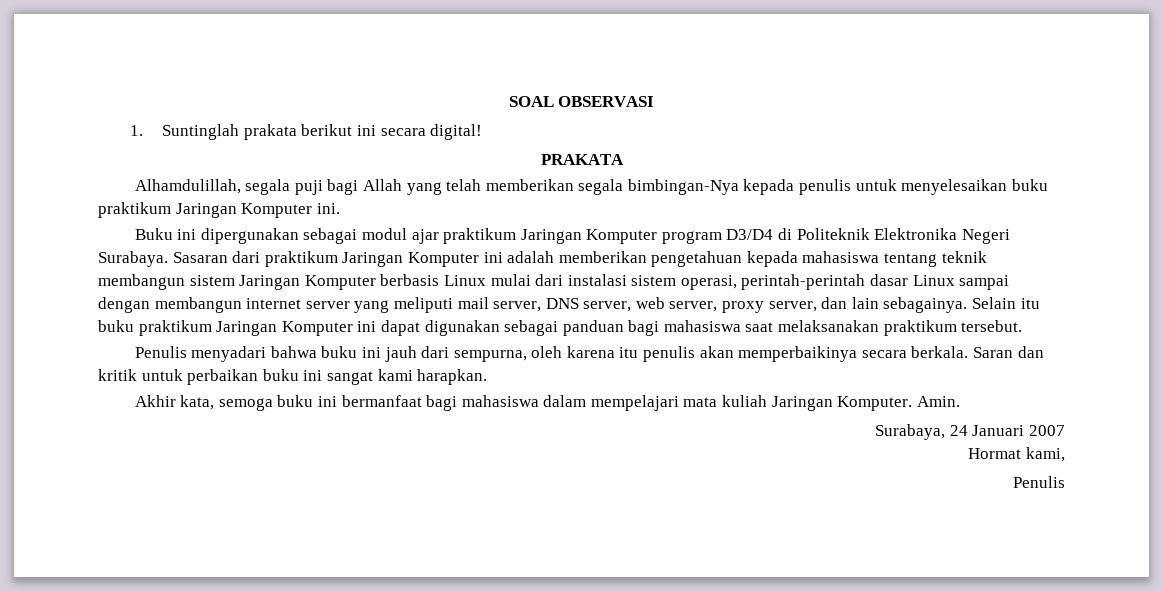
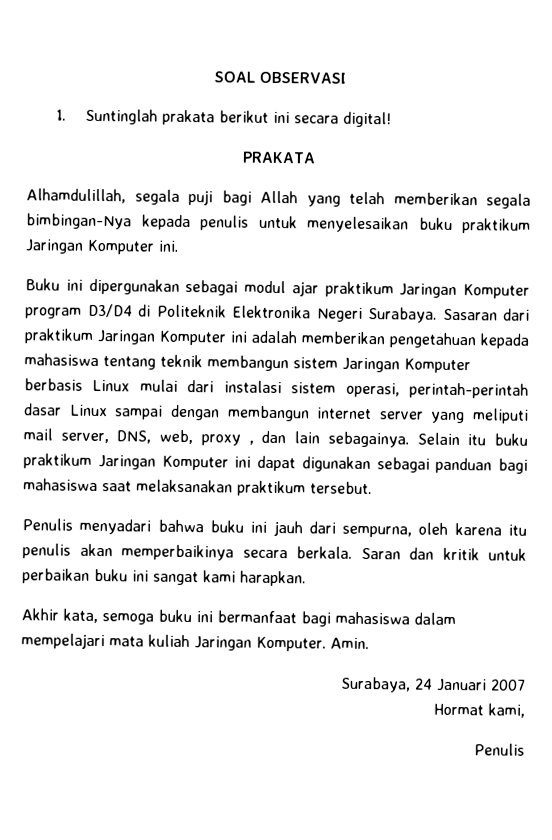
[545,297,817,313] DNS server, web server, proxy server, -> [116,429,254,446] DNS, web, proxy ,

